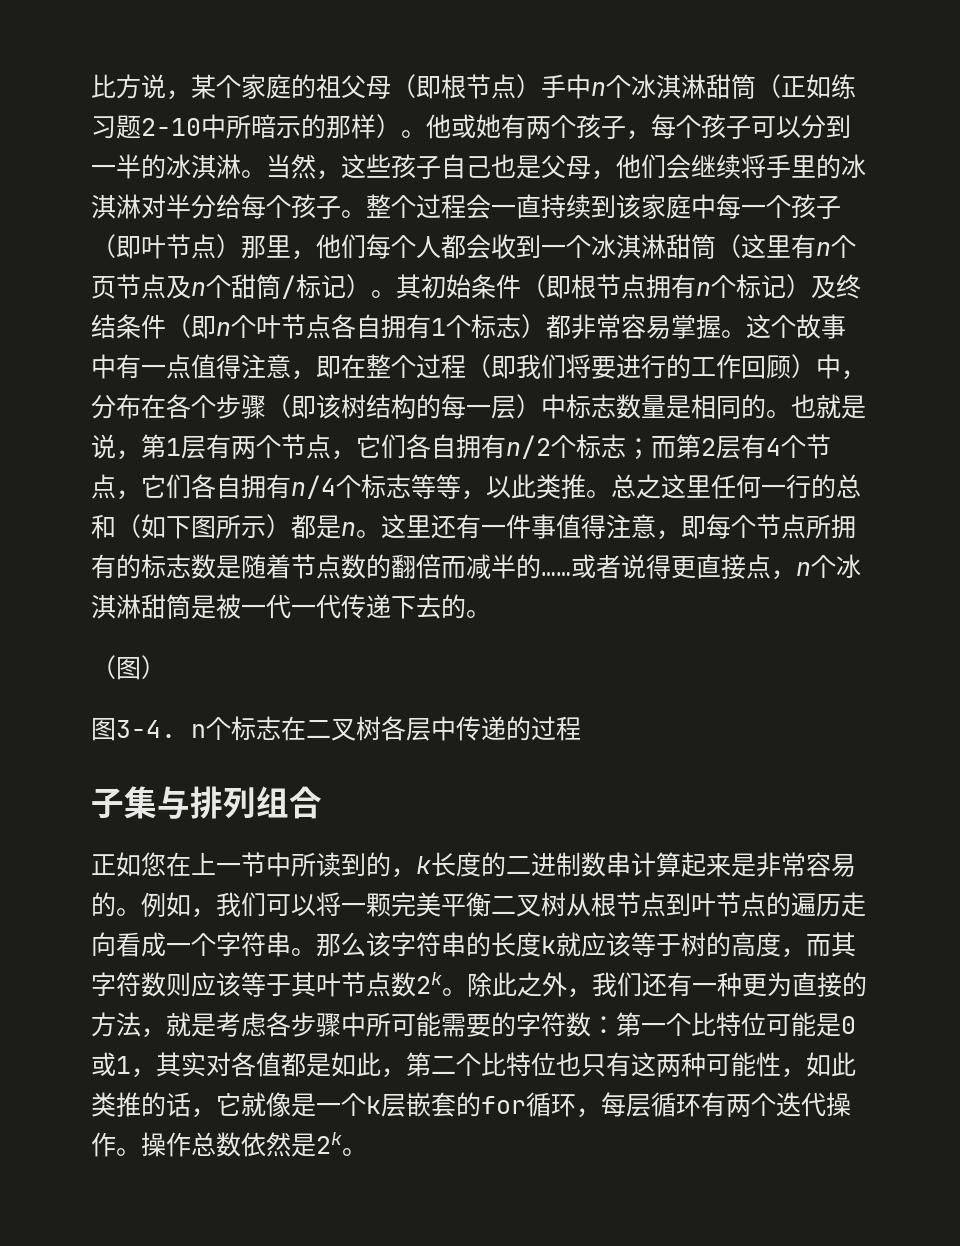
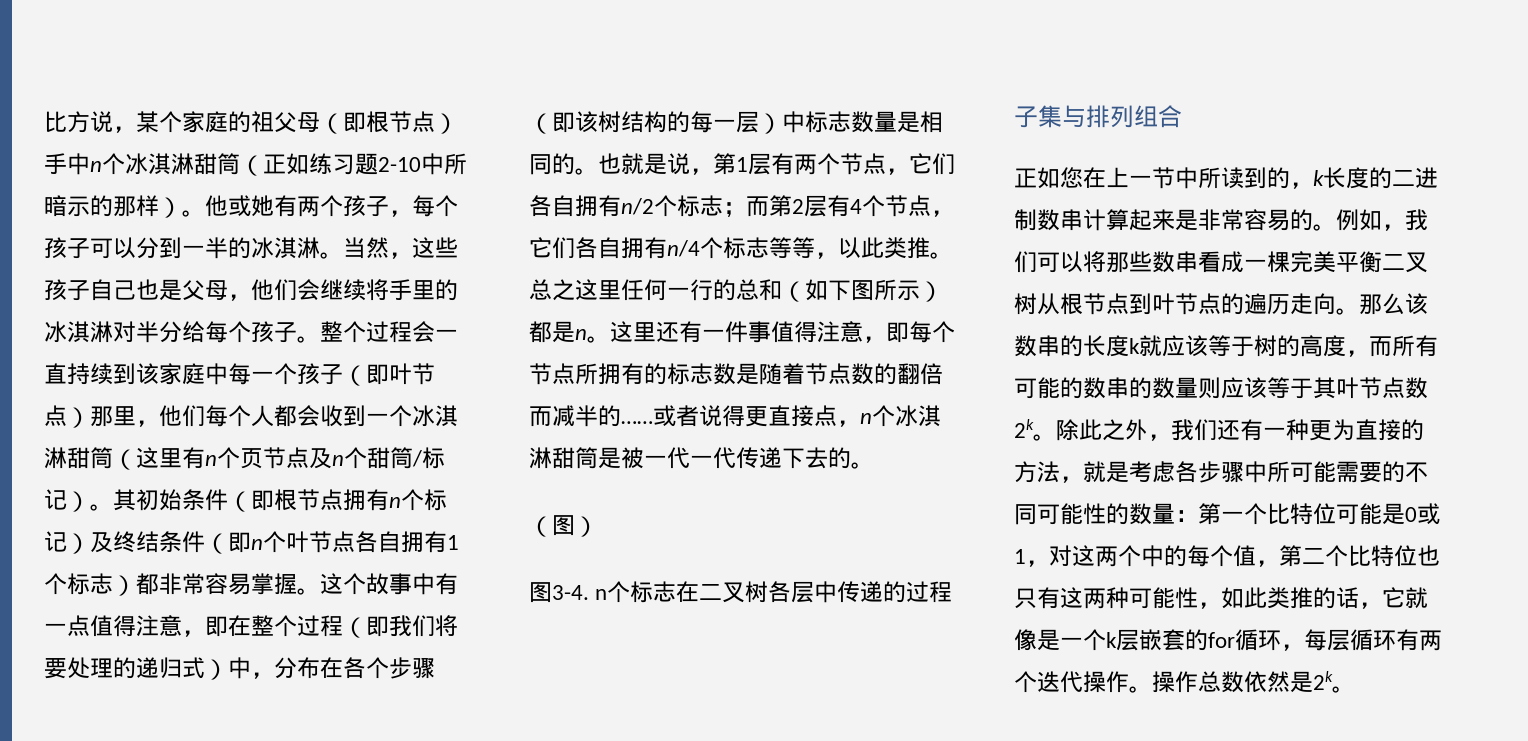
[616,354,791,379] 进行的工作回顾 -> [67,657,205,679] 处理的递归式
[341,893,391,917] 一颗 -> [1106,251,1290,273] 那些数串看成一棵
[116,932,291,957] 看成一个字符串 -> (1336, 304) none
[391,932,441,957] 字符 -> [1014,335,1037,357] 数
[831,932,856,957] [91,972,166,997] 其字符数 -> [1392,335,1438,357] [1014,377,1198,399] 所有可能的数串的数量
[516,1012,591,1037] 字符数 -> [1405,462,1428,483] [1014,503,1175,525] 不同可能性的数量
[156,1052,381,1077] 其实对各值都是如此 -> [1049,545,1256,567] 对这两个中的每个值

